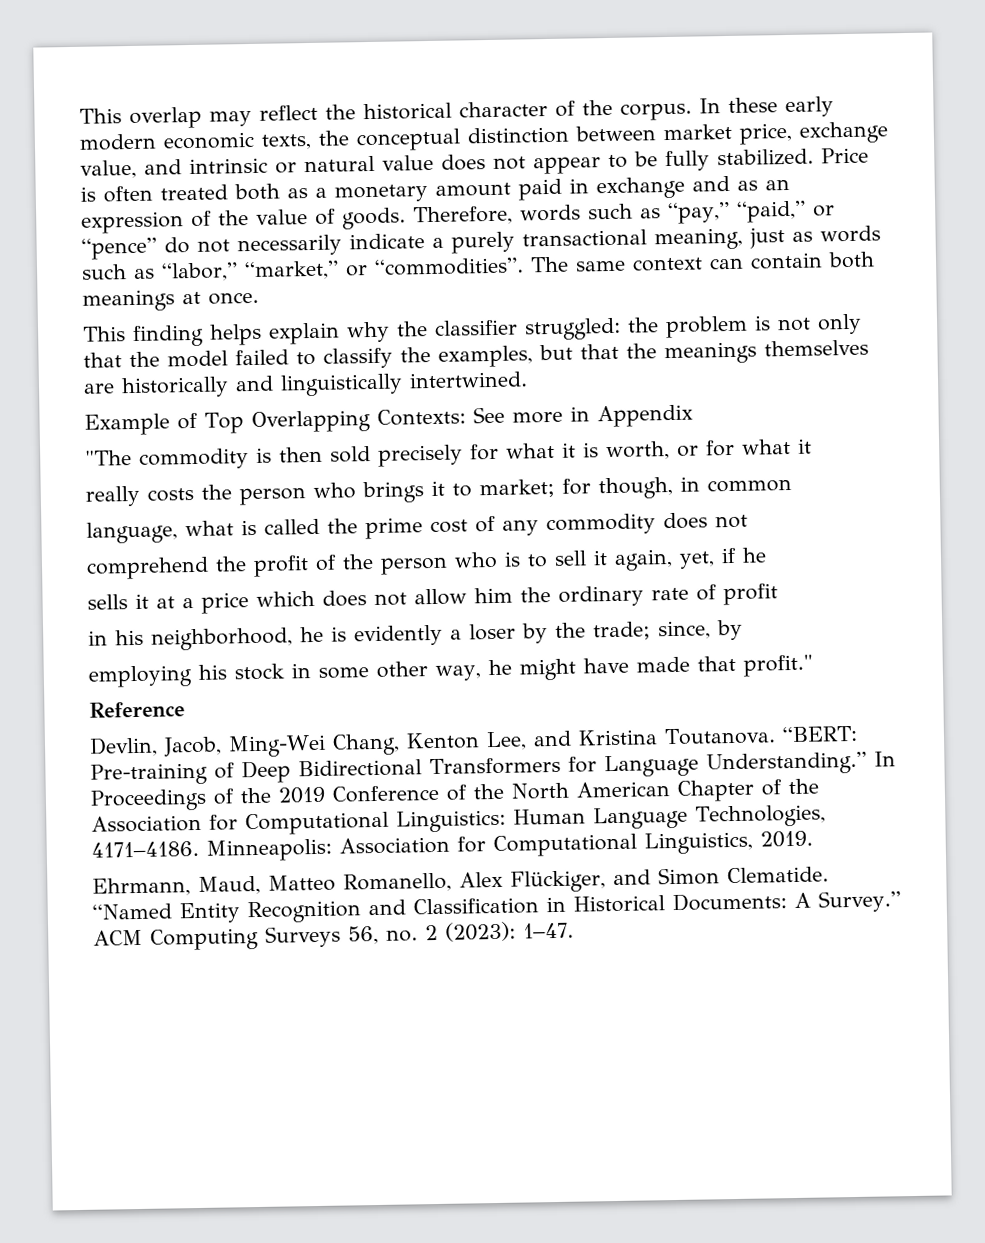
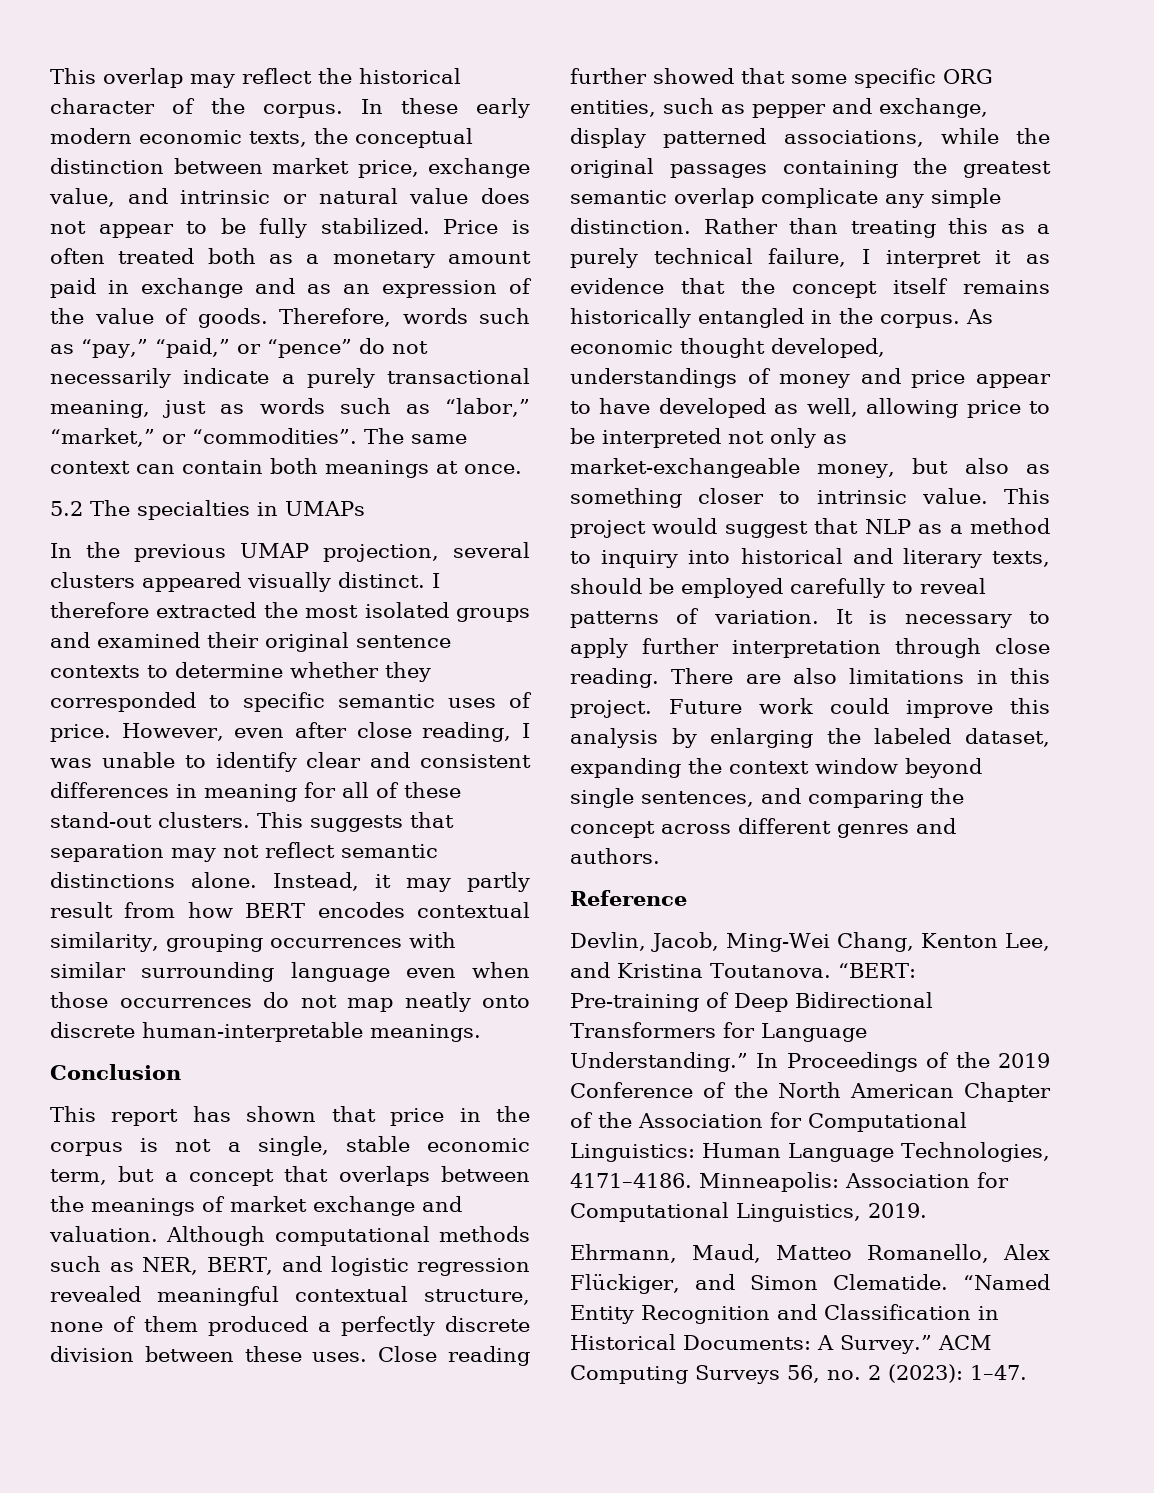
[83,313,862,347] [83,339,869,369] [83,371,528,399] [84,404,693,436] [85,438,812,470] [85,476,792,507] [86,512,748,544] [86,547,767,580] [87,583,778,614] [88,619,743,651] [88,654,813,688] This finding helps explain why the classifier struggled: the problem is not only that the model failed to classify the examples, but that the meanings themselves are historically and linguistically intertwined. // Example of Top Overlapping Contexts: See more in Appendix // "The commodity is then sold precisely for what it is worth, or for what it // really costs the person who brings it to market; for though, in common // language, what is called the prime cost of any commodity does not // comprehend the profit of the person who is to sell it again, yet, if he // sells it at a price which does not allow him the ordinary rate of profit // in his neighborhood, he is evidently a loser by the trade; since, by // employing his stock in some other way, he might have made that profit." -> [50,500,365,520] [50,542,530,562] [50,572,440,592] [50,602,530,622] [50,632,451,652] [50,662,431,682] [50,692,532,712] [50,722,530,742] [50,752,531,772] [50,782,461,802] [50,812,454,832] [50,842,438,862] [50,872,530,892] [50,902,530,918] [50,932,456,952] [50,962,530,982] [50,992,530,1012] [50,1022,481,1042] [50,1064,181,1080] [50,1106,530,1126] [50,1136,530,1156] [50,1166,530,1186] [50,1196,462,1216] [49,1226,530,1246] [50,1256,530,1276] [50,1286,530,1306] [50,1316,530,1336] [50,1346,530,1366] [570,68,993,88] [570,98,988,118] [570,128,1050,148] [570,158,1051,178] [570,188,1001,208] [570,218,1050,238] [570,248,1050,268] [570,278,1050,298] [570,308,993,328] [570,338,885,358] [570,368,1051,388] [570,398,1050,418] [570,428,847,448] [570,458,1050,478] [570,488,1050,508] [570,518,1050,538] [570,548,1050,568] [570,578,986,598] [570,608,1050,628] [570,638,1050,658] [570,668,1050,688] [570,698,1050,718] [570,728,1050,748] [570,758,982,778] [570,788,964,808] [570,818,956,838] [570,848,660,864] 5.2 The specialties in UMAPs // In the previous UMAP projection, several clusters appeared visually distinct. I therefore extracted the most isolated groups and examined their original sentence contexts to determine whether they corresponded to specific semantic uses of price. However, even after close reading, I was unable to identify clear and consistent differences in meaning for all of these stand-out clusters. This suggests that separation may not reflect semantic distinctions alone. Instead, it may partly result from how BERT encodes contextual similarity, grouping occurrences with similar surrounding language even when those occurrences do not map neatly onto discrete human-interpretable meanings. // Conclusion // This report has shown that price in the corpus is not a single, stable economic term, but a concept that overlaps between the meanings of market exchange and valuation. Although computational methods such as NER, BERT, and logistic regression revealed meaningful contextual structure, none of them produced a perfectly discrete division between these uses. Close reading further showed that some specific ORG entities, such as pepper and exchange, display patterned associations, while the original passages containing the greatest semantic overlap complicate any simple distinction. Rather than treating this as a purely technical failure, I interpret it as evidence that the concept itself remains historically entangled in the corpus. As economic thought developed, understandings of money and price appear to have developed as well, allowing price to be interpreted not only as market-exchangeable money, but also as something closer to intrinsic value. This project would suggest that NLP as a method to inquiry into historical and literary texts, should be employed carefully to reveal patterns of variation. It is necessary to apply further interpretation through close reading. There are also limitations in this project. Future work could improve this analysis by enlarging the labeled dataset, expanding the context window beyond single sentences, and comparing the concept across different genres and authors.

